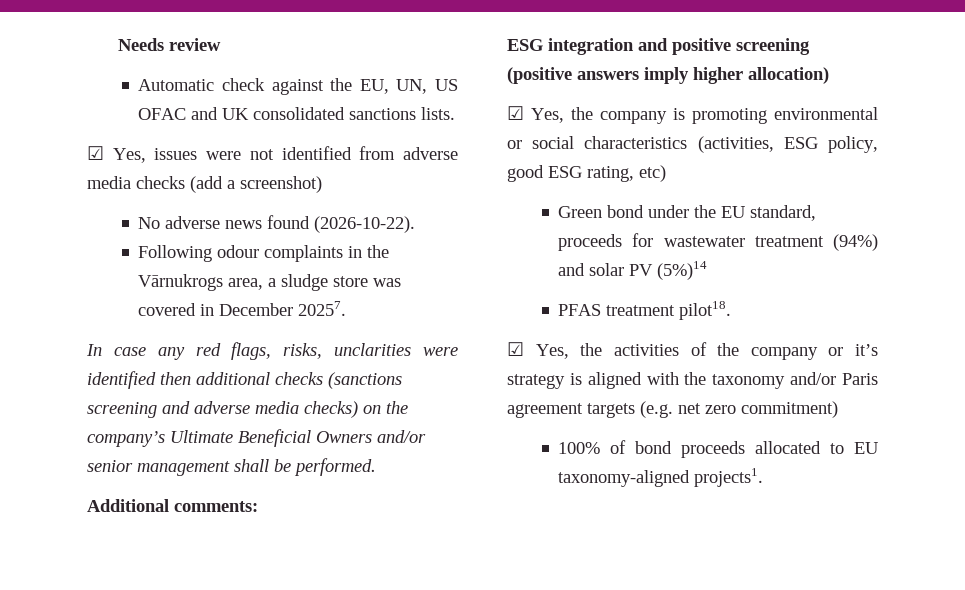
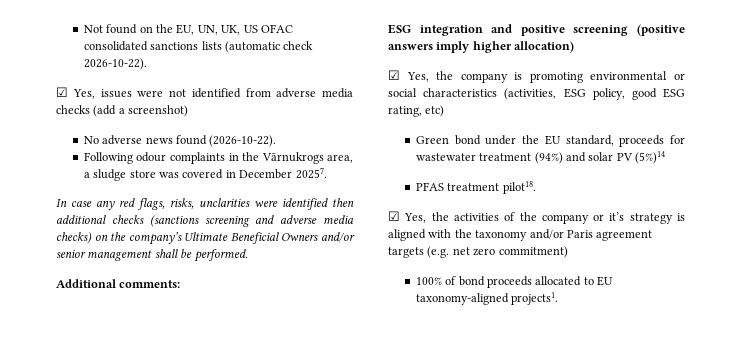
[117,38,221,51] [138,78,324,95] Needs review // Automatic check against -> [83,24,153,34] Not found on
(428, 86) none -> [221,25,241,35] UK,
[191,107,456,120] and UK consolidated sanctions lists. -> [83,41,314,53] [83,58,147,70] consolidated sanctions lists (automatic check 2026-10-22).

